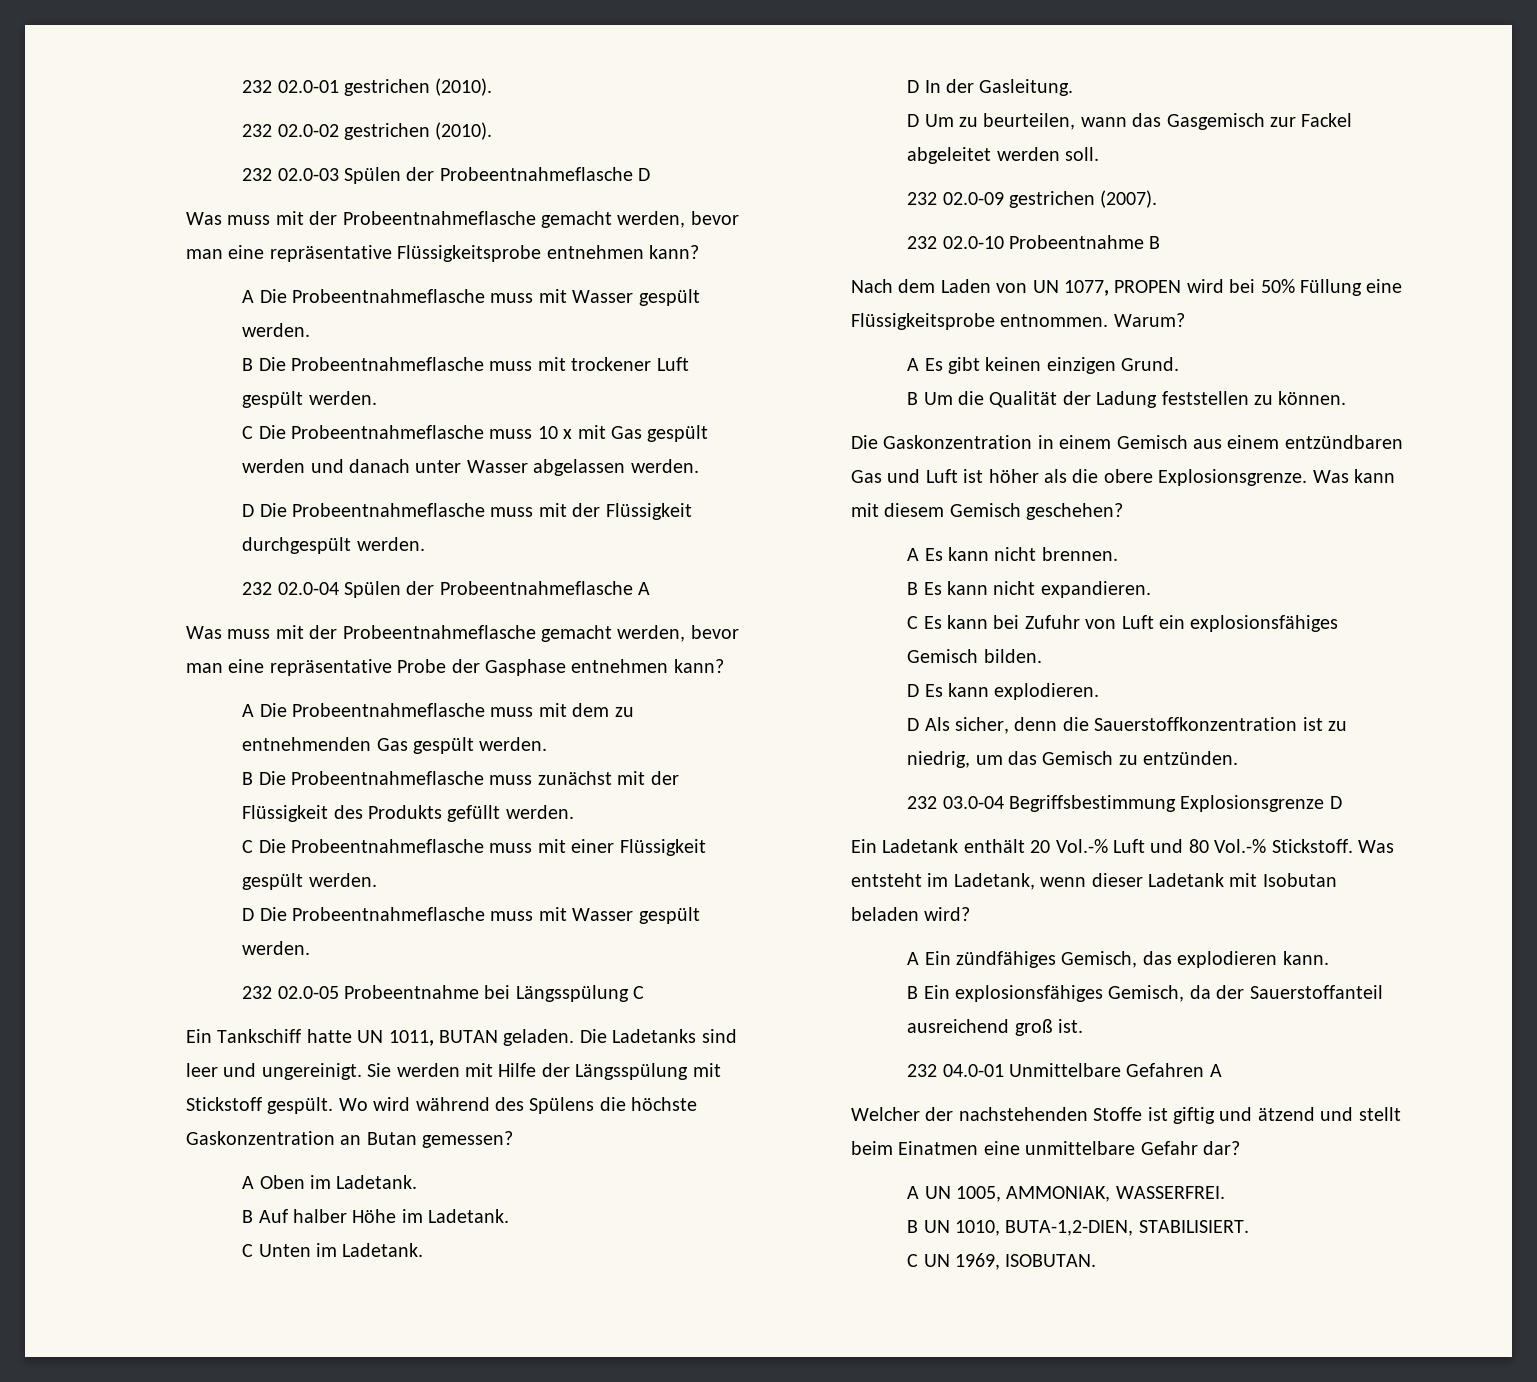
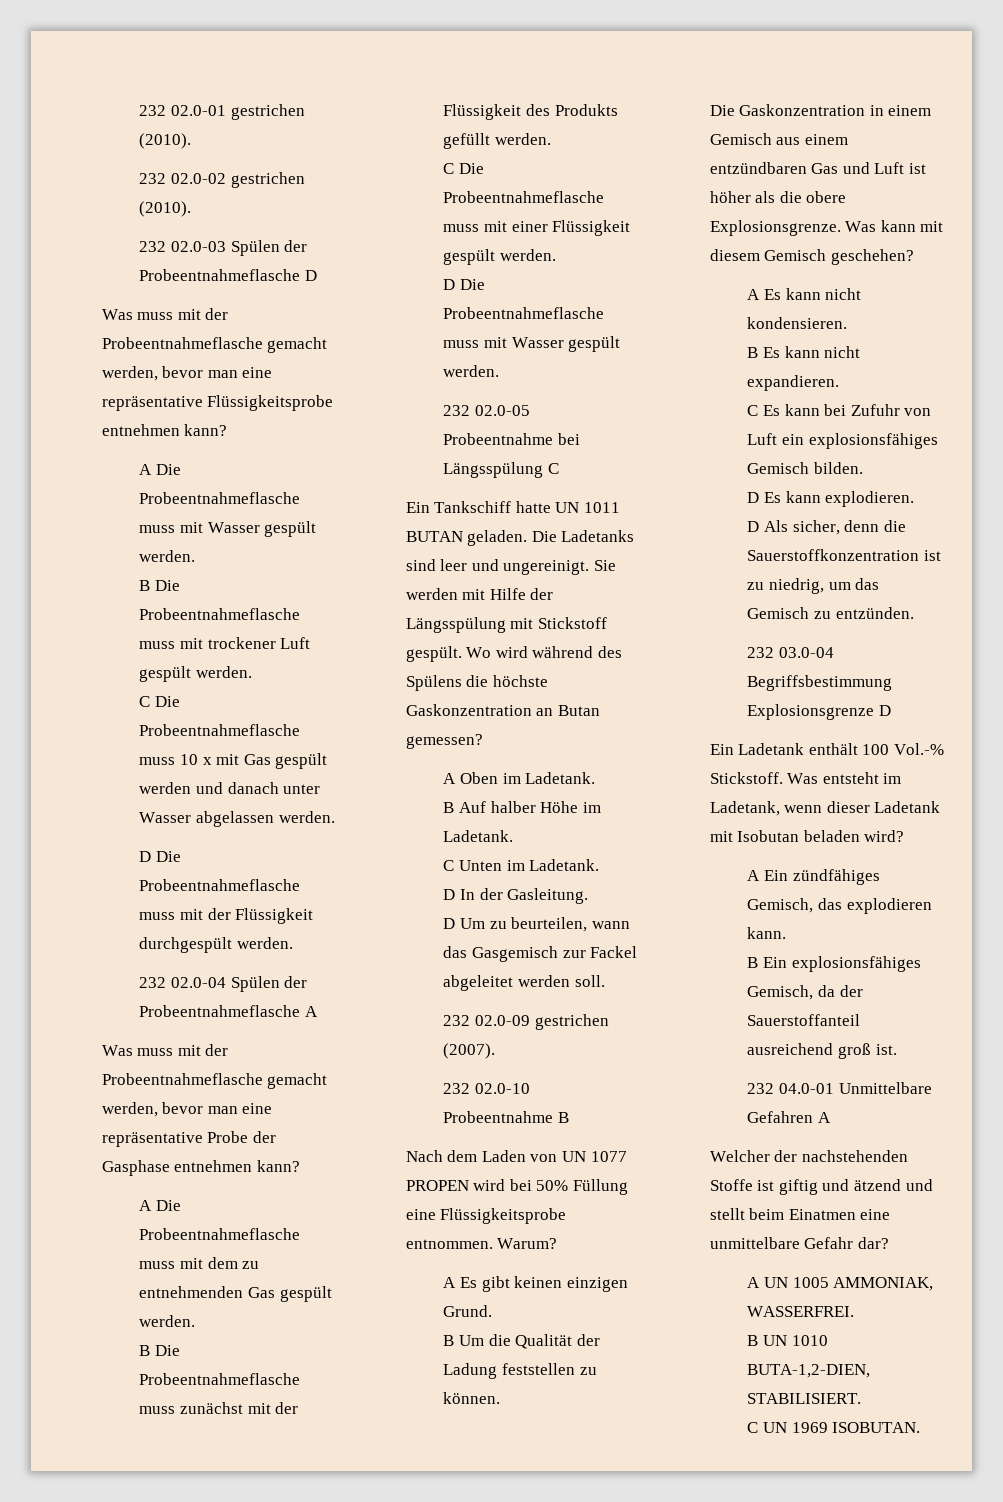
[388,1030,434,1046] 1011, -> [584,502,621,513] 1011
[1064,280,1110,296] 1077, -> [590,1151,627,1162] 1077
[1041,547,1118,561] brennen. -> [747,317,848,329] kondensieren.
[1030,839,1209,853] 20 Vol.-% Luft und 80 -> [862,744,890,755] 100
[955,1186,1001,1202] 1005, -> [792,1277,829,1288] 1005
[954,1220,1000,1236] 1010, -> [791,1335,828,1346] 1010
[954,1253,1000,1270] 1969, -> [791,1422,828,1433] 1969

